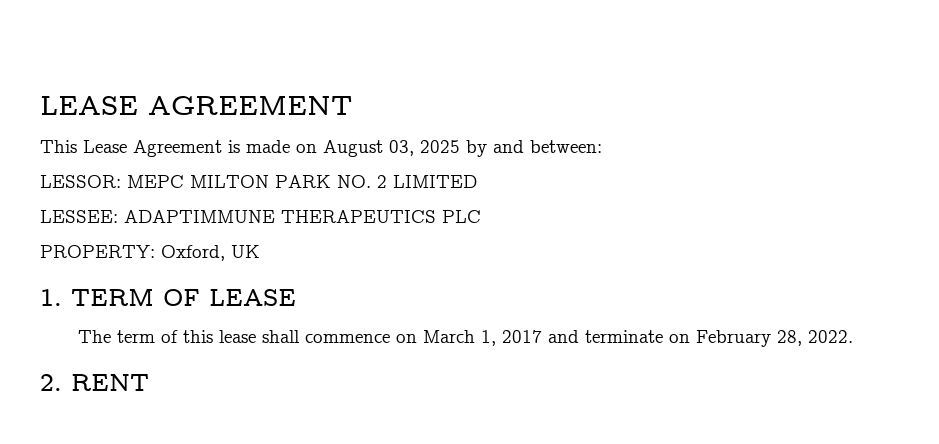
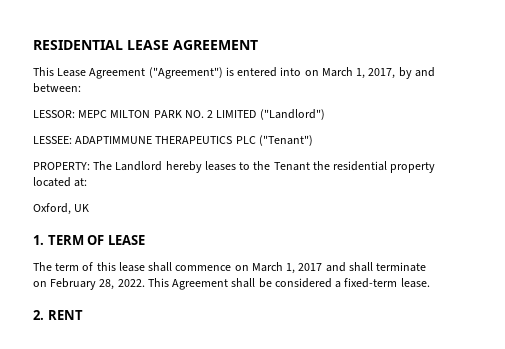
(40, 105) none -> [33,40,123,50] RESIDENTIAL
[228,140,460,157] is made on August 03, 2025 -> [148,67,396,79] ("Agreement") is entered into on March 1, 2017,
(477, 181) none -> [259,109,325,120] ("Landlord")
(481, 216) none -> [258,135,313,146] ("Tenant")
(155, 251) none -> [93,161,436,173] [33,177,88,187] The Landlord hereby leases to the Tenant the residential property located at: //
(579, 336) none -> [348,262,373,272] shall
(853, 336) none -> [147,278,430,290] This Agreement shall be considered a fixed-term lease.

